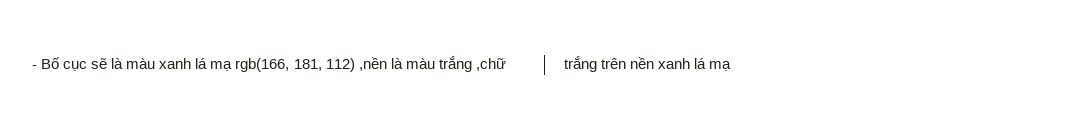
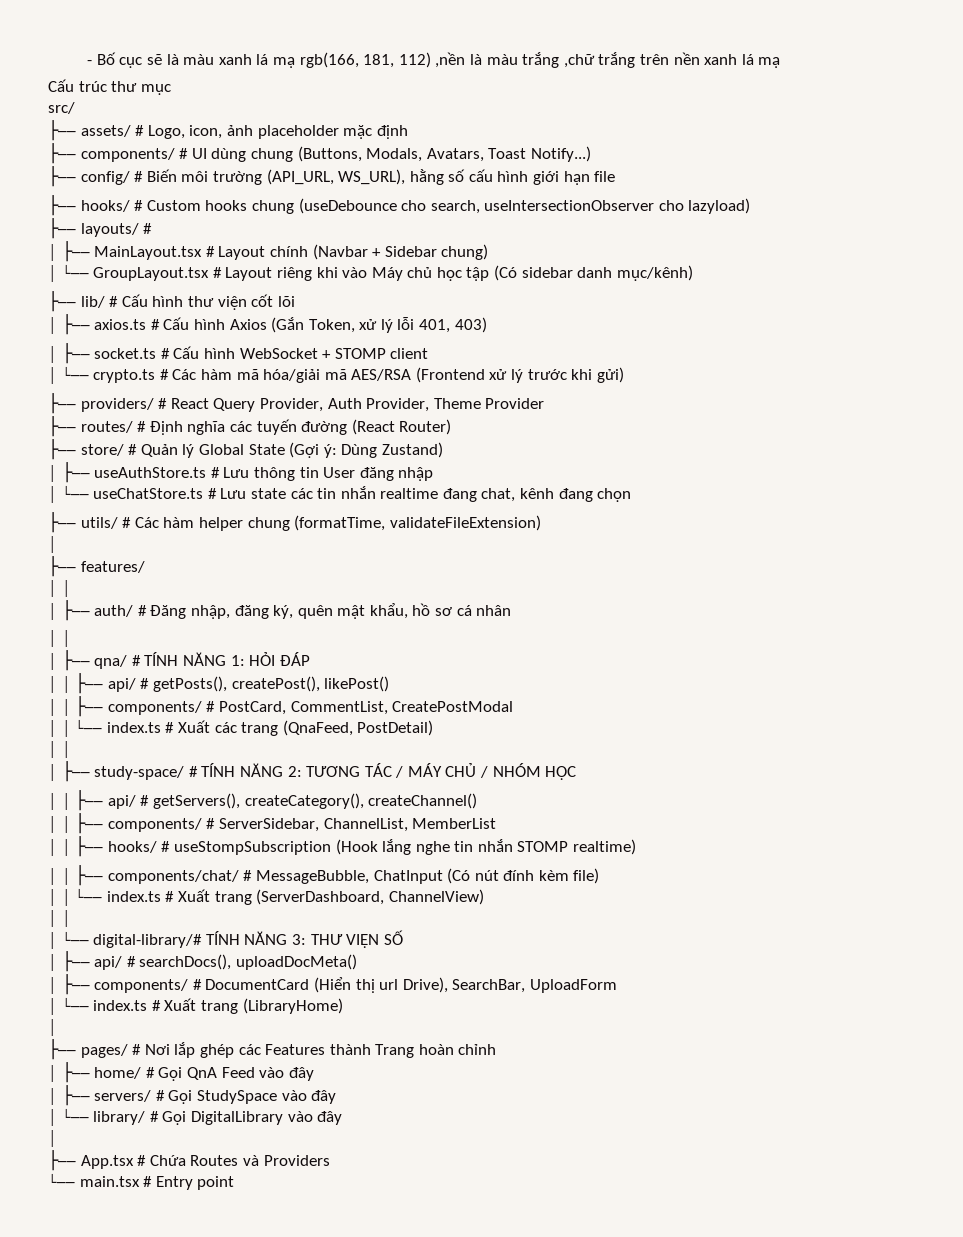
(732, 66) none -> [48,79,171,95] [48,102,75,114] [48,120,408,141] [48,143,591,164] [48,166,616,187] [48,195,751,216] [48,218,153,239] [48,241,489,262] [48,264,693,282] [48,291,295,312] [48,314,487,335] [48,343,429,364] [48,366,624,384] [48,393,545,414] [48,416,452,437] [48,439,443,460] [48,462,434,483] [48,485,632,503] [48,512,541,533] [48,536,57,553] [48,556,145,577] [48,580,71,597] [48,600,512,621] [48,630,71,647] [48,650,310,671] [48,673,390,694] [48,696,514,717] [48,719,434,737] [48,741,71,758] [48,761,577,782] [48,790,478,811] [48,813,497,834] [48,836,637,857] [48,865,600,886] [48,888,484,906] [48,910,71,927] [48,930,403,949] [48,951,357,972] [48,974,617,995] [48,997,343,1015] [48,1019,57,1036] [48,1039,497,1060] [48,1062,314,1083] [48,1085,337,1106] [48,1108,343,1126] [48,1130,57,1147] [48,1150,330,1171] [48,1173,235,1190] // Cấu trúc thư mục // src/ // ├── assets/ # Logo, icon, ảnh placeholder mặc định // ├── components/ # UI dùng chung (Buttons, Modals, Avatars, Toast Notify...) // ├── config/ # Biến môi trường (API_URL, WS_URL), hằng số cấu hình giới hạn file // ├── hooks/ # Custom hooks chung (useDebounce cho search, useIntersectionObserver cho lazyload) // ├── layouts/ # // │ ├── MainLayout.tsx # Layout chính (Navbar + Sidebar chung) // │ └── GroupLayout.tsx # Layout riêng khi vào Máy chủ học tập (Có sidebar danh mục/kênh) // ├── lib/ # Cấu hình thư viện cốt lõi // │ ├── axios.ts # Cấu hình Axios (Gắn Token, xử lý lỗi 401, 403) // │ ├── socket.ts # Cấu hình WebSocket + STOMP client // │ └── crypto.ts # Các hàm mã hóa/giải mã AES/RSA (Frontend xử lý trước khi gửi) // ├── providers/ # React Query Provider, Auth Provider, Theme Provider // ├── routes/ # Định nghĩa các tuyến đường (React Router) // ├── store/ # Quản lý Global State (Gợi ý: Dùng Zustand) // │ ├── useAuthStore.ts # Lưu thông tin User đăng nhập // │ └── useChatStore.ts # Lưu state các tin nhắn realtime đang chat, kênh đang chọn // ├── utils/ # Các hàm helper chung (formatTime, validateFileExtension) // │ // ├── features/ // │ │ // │ ├── auth/ # Đăng nhập, đăng ký, quên mật khẩu, hồ sơ cá nhân // │ │ // │ ├── qna/ # TÍNH NĂNG 1: HỎI ĐÁP // │ │ ├── api/ # getPosts(), createPost(), likePost() // │ │ ├── components/ # PostCard, CommentList, CreatePostModal // │ │ └── index.ts # Xuất các trang (QnaFeed, PostDetail) // │ │ // │ ├── study-space/ # TÍNH NĂNG 2: TƯƠNG TÁC / MÁY CHỦ / NHÓM HỌC // │ │ ├── api/ # getServers(), createCategory(), createChannel() // │ │ ├── components/ # ServerSidebar, ChannelList, MemberList // │ │ ├── hooks/ # useStompSubscription (Hook lắng nghe tin nhắn STOMP realtime) // │ │ ├── components/chat/ # MessageBubble, ChatInput (Có nút đính kèm file) // │ │ └── index.ts # Xuất trang (ServerDashboard, ChannelView) // │ │ // │ └── digital-library/# TÍNH NĂNG 3: THƯ VIỆN SỐ // │ ├── api/ # searchDocs(), uploadDocMeta() // │ ├── components/ # DocumentCard (Hiển thị url Drive), SearchBar, UploadForm // │ └── index.ts # Xuất trang (LibraryHome) // │ // ├── pages/ # Nơi lắp ghép các Features thành Trang hoàn chỉnh // │ ├── home/ # Gọi QnA Feed vào đây // │ ├── servers/ # Gọi StudySpace vào đây // │ └── library/ # Gọi DigitalLibrary vào đây // │ // ├── App.tsx # Chứa Routes và Providers // └── main.tsx # Entry point

